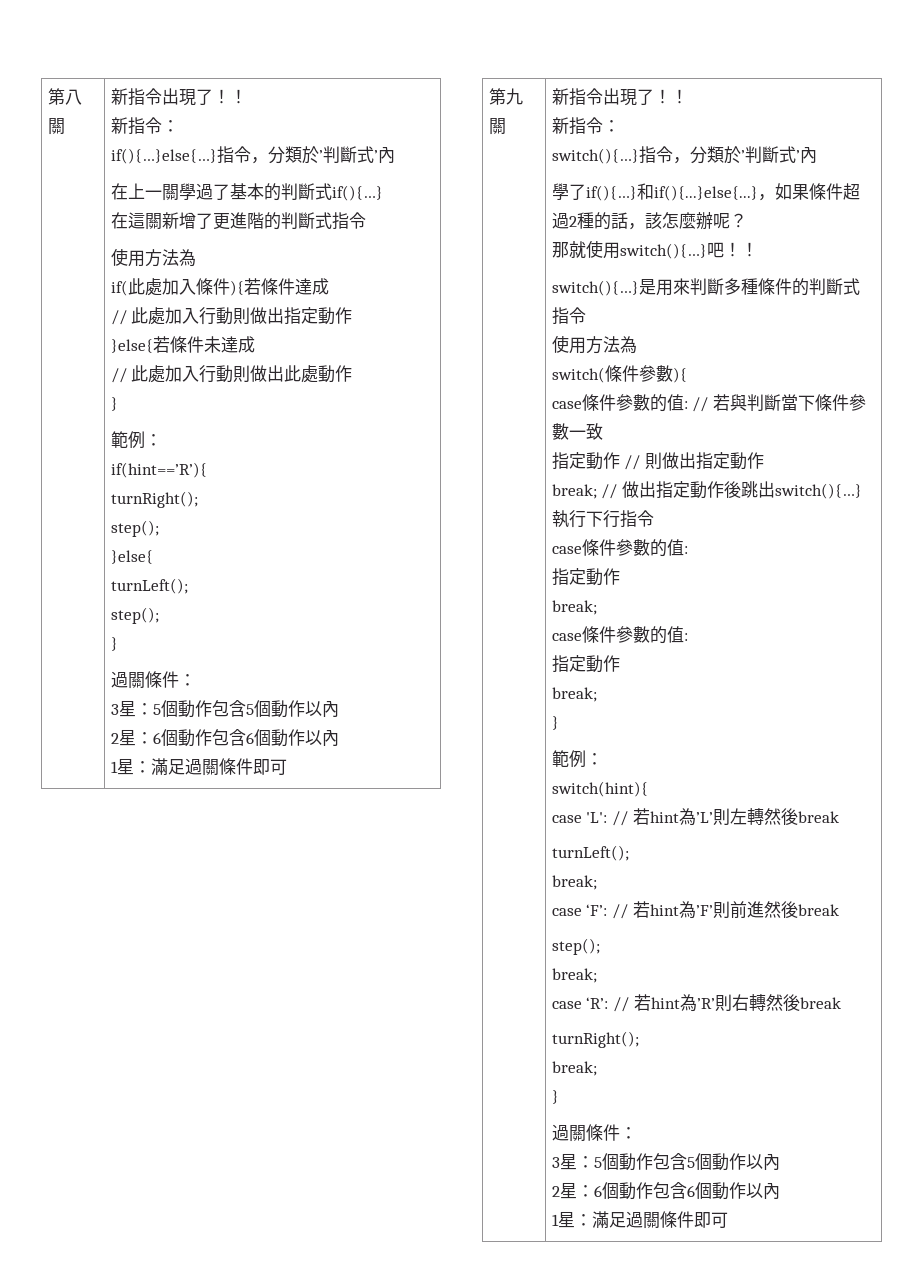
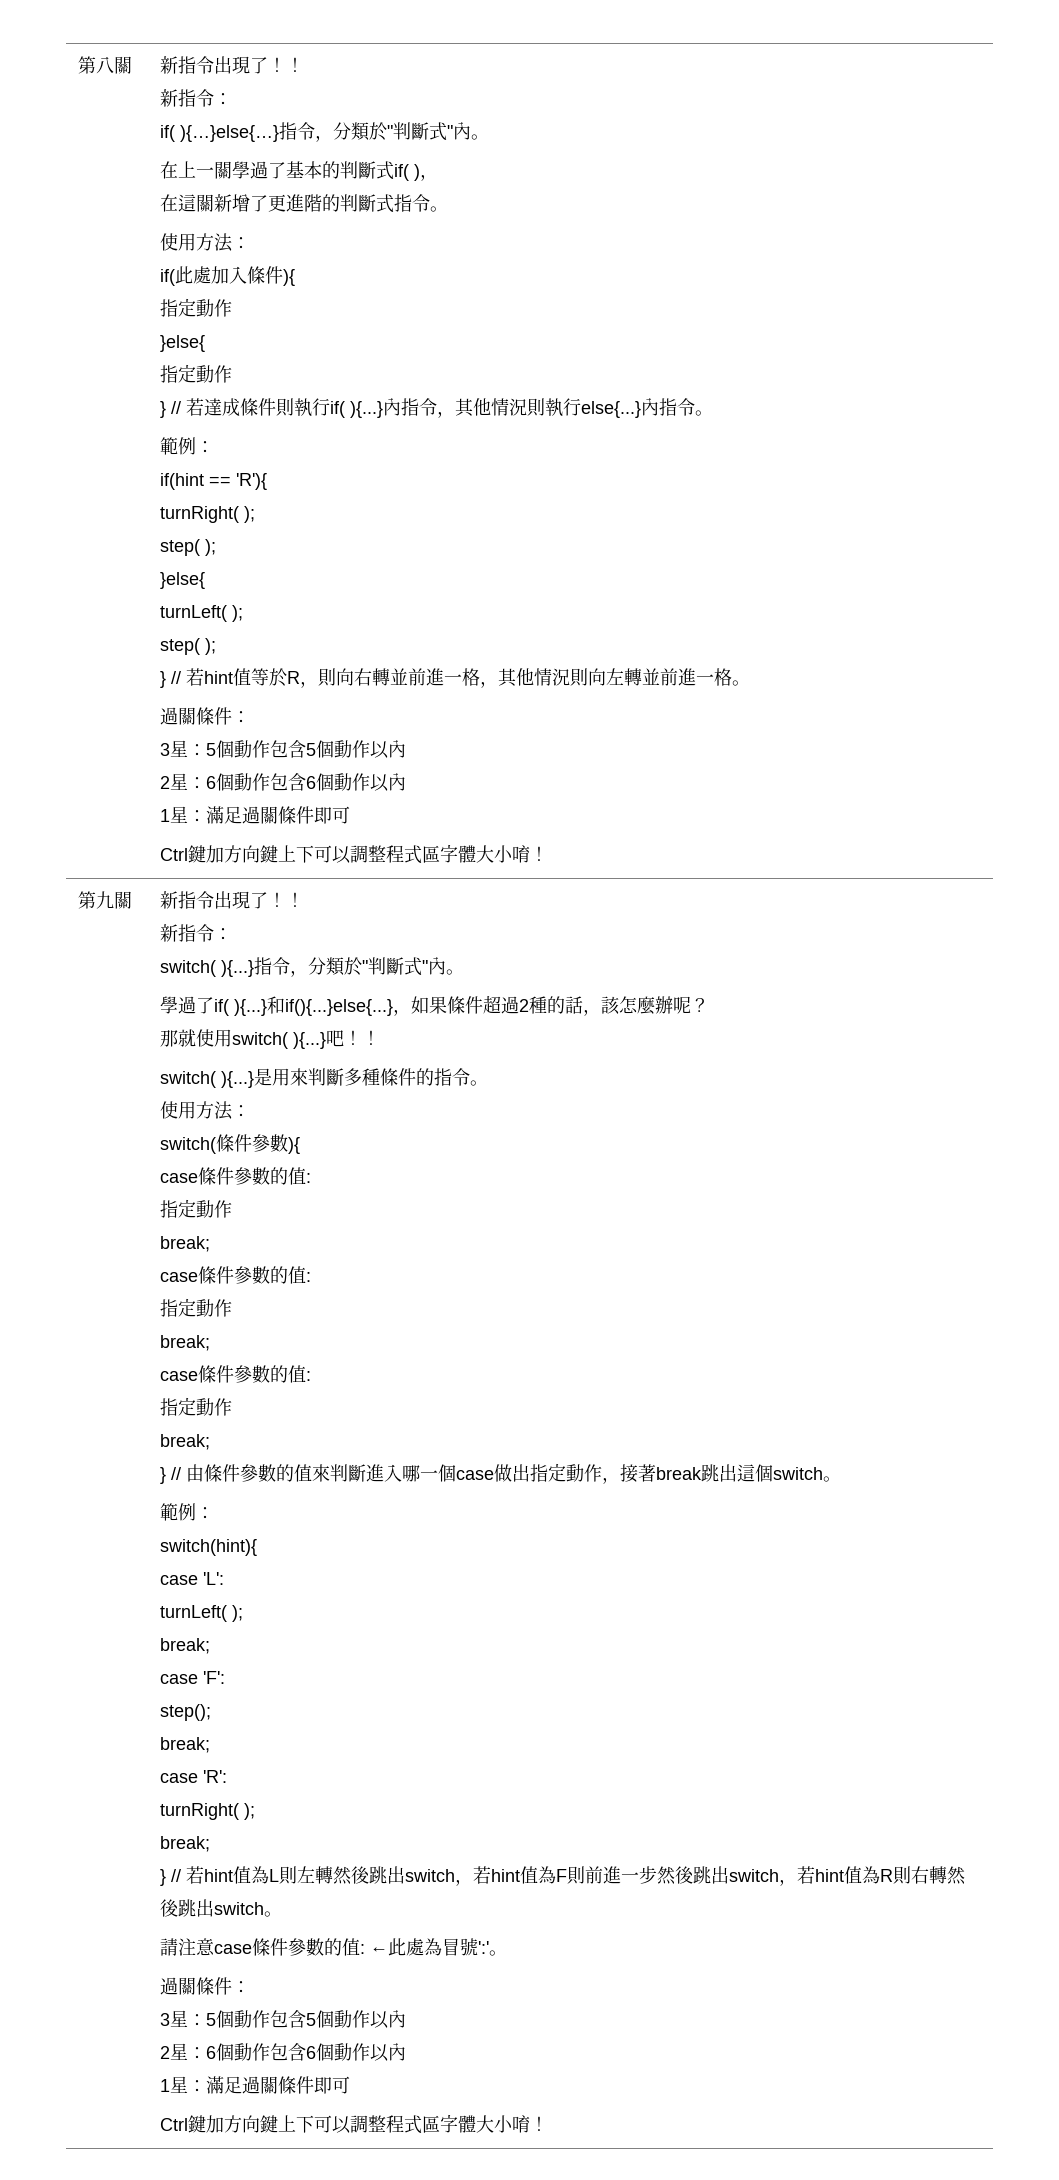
[110,146,395,164] if(){…}else{…}指令，分類於’判斷式’內 -> [159,122,489,142] if( ){…}else{…}指令，分類於"判斷式"內。
[331,185,383,201] if(){…} -> [393,164,438,181] if( )，
[110,248,196,267] // 使用方法為 -> [429,206,448,212] [159,233,250,252] 。 // 使用方法：
[243,278,329,295] [110,307,353,325] [110,336,255,353] [110,365,353,383] [110,397,118,411] [110,431,162,449] [110,462,207,478] [110,491,198,508] [110,520,159,537] [110,550,153,564] [110,578,188,594] [110,607,159,624] [110,637,118,651] 若條件達成 // // 此處加入行動則做出指定動作 // }else{若條件未達成 // // 此處加入行動則做出此處動作 // } // 範例： // if(hint==’R’){ // turnRight(); // step(); // }else{ // turnLeft(); // step(); // } -> [159,298,232,317] [159,335,205,352] [159,364,232,383] [159,398,713,418] [159,437,214,455] [159,473,267,490] [159,506,255,523] [159,539,216,556] [159,572,205,589] [159,605,243,622] [159,638,216,655] [159,668,750,688] // 指定動作 // }else{ // 指定動作 // } // 若達成條件則執行if( ){...}內指令，其他情況則執行else{...}內指令。 // 範例： // if(hint == 'R'){ // turnRight( ); // step( ); // }else{ // turnLeft( ); // step( ); // } // 若hint值等於R，則向右轉並前進一格，其他情況則向左轉並前進一格。
(287, 767) none -> [159,844,548,864] // Ctrl鍵加方向鍵上下可以調整程式區字體大小唷！
[551,146,817,164] [551,183,637,201] switch(){…}指令，分類於’判斷式’內 // 學了if(){…} -> [159,957,464,977] [159,996,267,1016] switch( ){...}指令，分類於"判斷式"內。 // 學過了if( ){...}
[619,243,707,259] switch(){…} -> [231,1032,326,1049] switch( ){...}
[551,280,639,296] switch(){…} -> [159,1071,254,1088] switch( ){...}
[808,278,860,295] [551,307,586,325] [551,335,637,354] 判斷式指令 // 使用方法為 -> [433,1068,488,1086] [159,1101,250,1120] 指令。 // 使用方法：
[692,394,867,412] [551,423,603,440] [551,452,765,470] [551,481,863,499] [551,510,654,528] // 若與判斷當下條件參數一致 // 指定動作 // 則做出指定動作 // break; // 做出指定動作後跳出switch(){…}執行下行指令 -> [159,1199,232,1218] [159,1236,210,1252] // 指定動作 // break;
(559, 723) none -> [170,1463,841,1484] // 由條件參數的值來判斷進入哪一個case做出指定動作，接著break跳出這個switch。
[612,808,839,826] [551,845,629,861] [551,875,597,890] [551,901,839,919] [551,938,600,955] [551,968,597,983] [551,994,841,1012] [551,1031,639,1048] [551,1061,597,1076] [551,1090,559,1104] // 若hint為’L’則左轉然後break // turnLeft(); // break; // case ‘F’: // 若hint為’F’則前進然後break // step(); // break; // case ‘R’: // 若hint為’R’則右轉然後break // turnRight(); // break; // } -> [159,1605,243,1622] [159,1638,210,1654] [159,1671,225,1684] [159,1704,211,1721] [159,1737,210,1753] [159,1770,227,1783] [159,1803,255,1820] [159,1836,210,1852] [159,1866,966,1886] [159,1899,282,1917] [159,1938,507,1956] // turnLeft( ); // break; // case 'F': // step(); // break; // case 'R': // turnRight( ); // break; // } // 若hint值為L則左轉然後跳出switch，若hint值為F則前進一步然後跳出switch，若hint值為R則右轉然後跳出switch。 // 請注意case條件參數的值: ←此處為冒號':'。
(728, 1220) none -> [159,2114,548,2134] // Ctrl鍵加方向鍵上下可以調整程式區字體大小唷！

